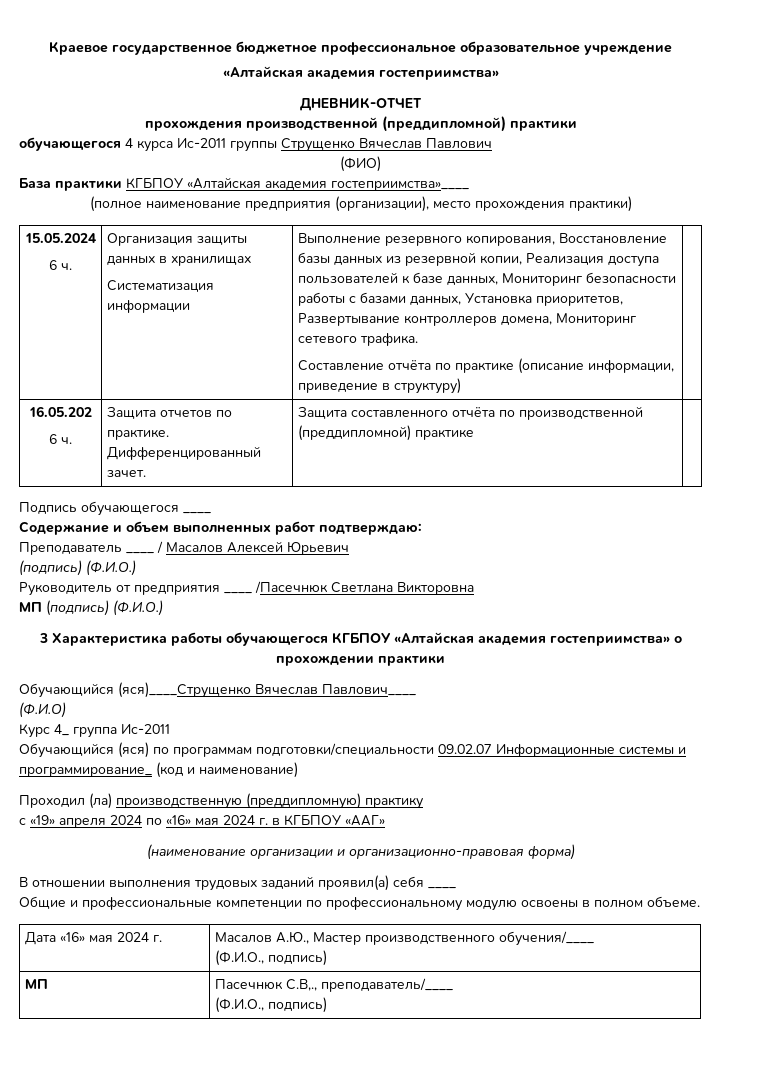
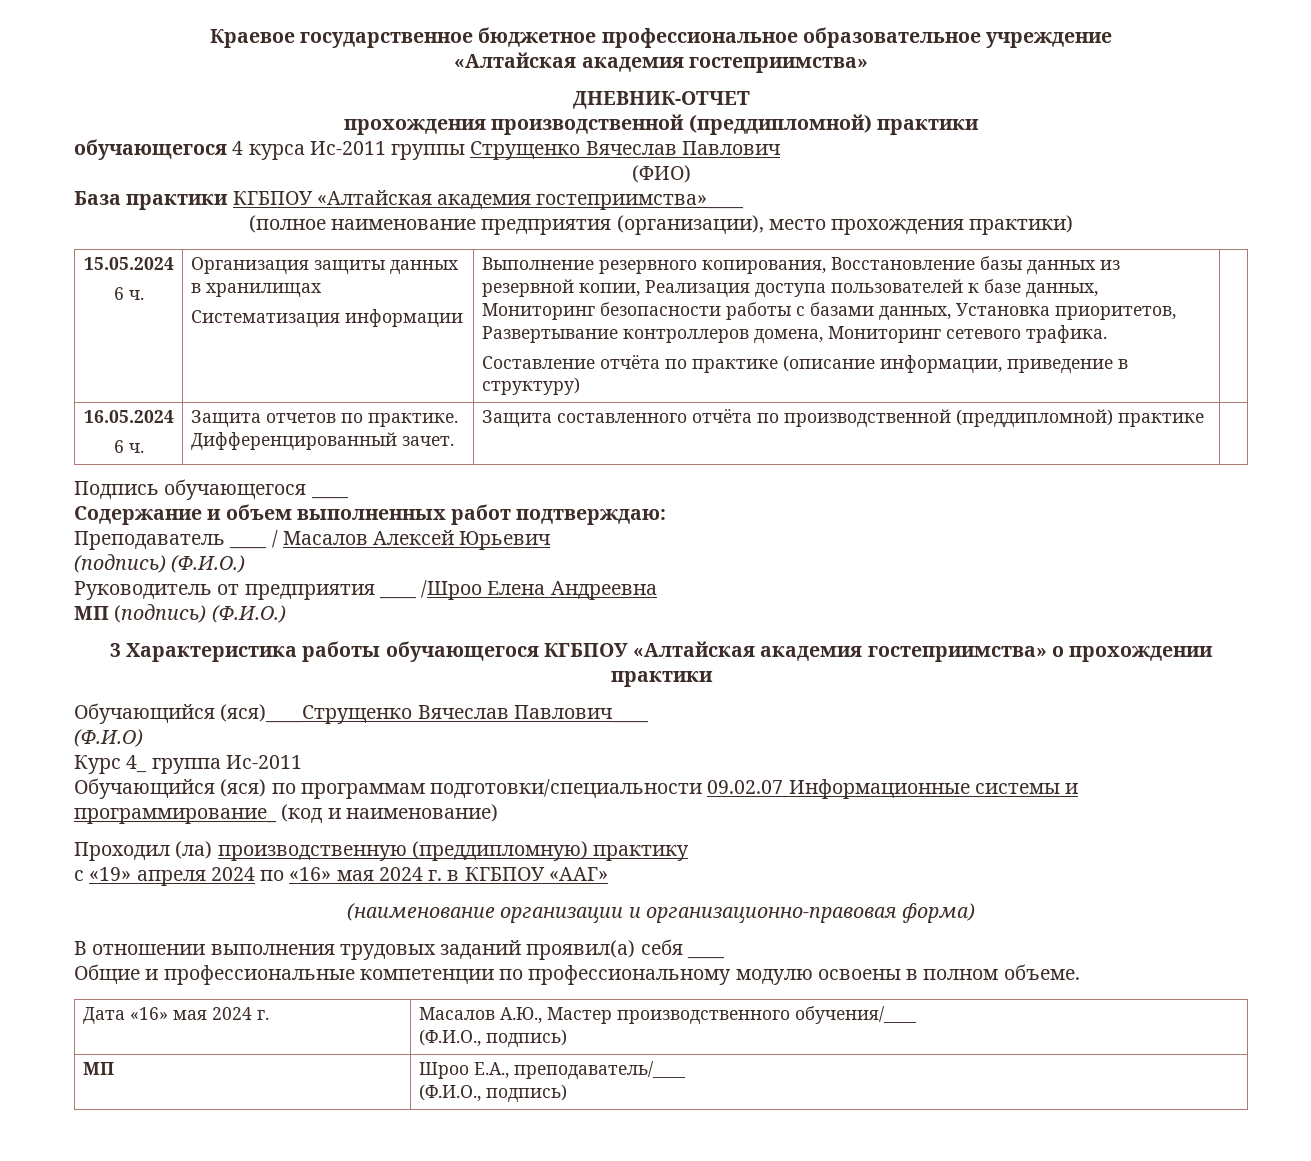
[28,406,92,417] 16.05.202 -> [83,410,174,423] 16.05.2024
[255,581,474,595] /Пасечнюк Светлана Викторовна -> [421,580,657,600] /Шроо Елена Андреевна
[214,979,317,991] Пасечнюк С.В,., -> [418,1062,509,1079] Шроо Е.А.,

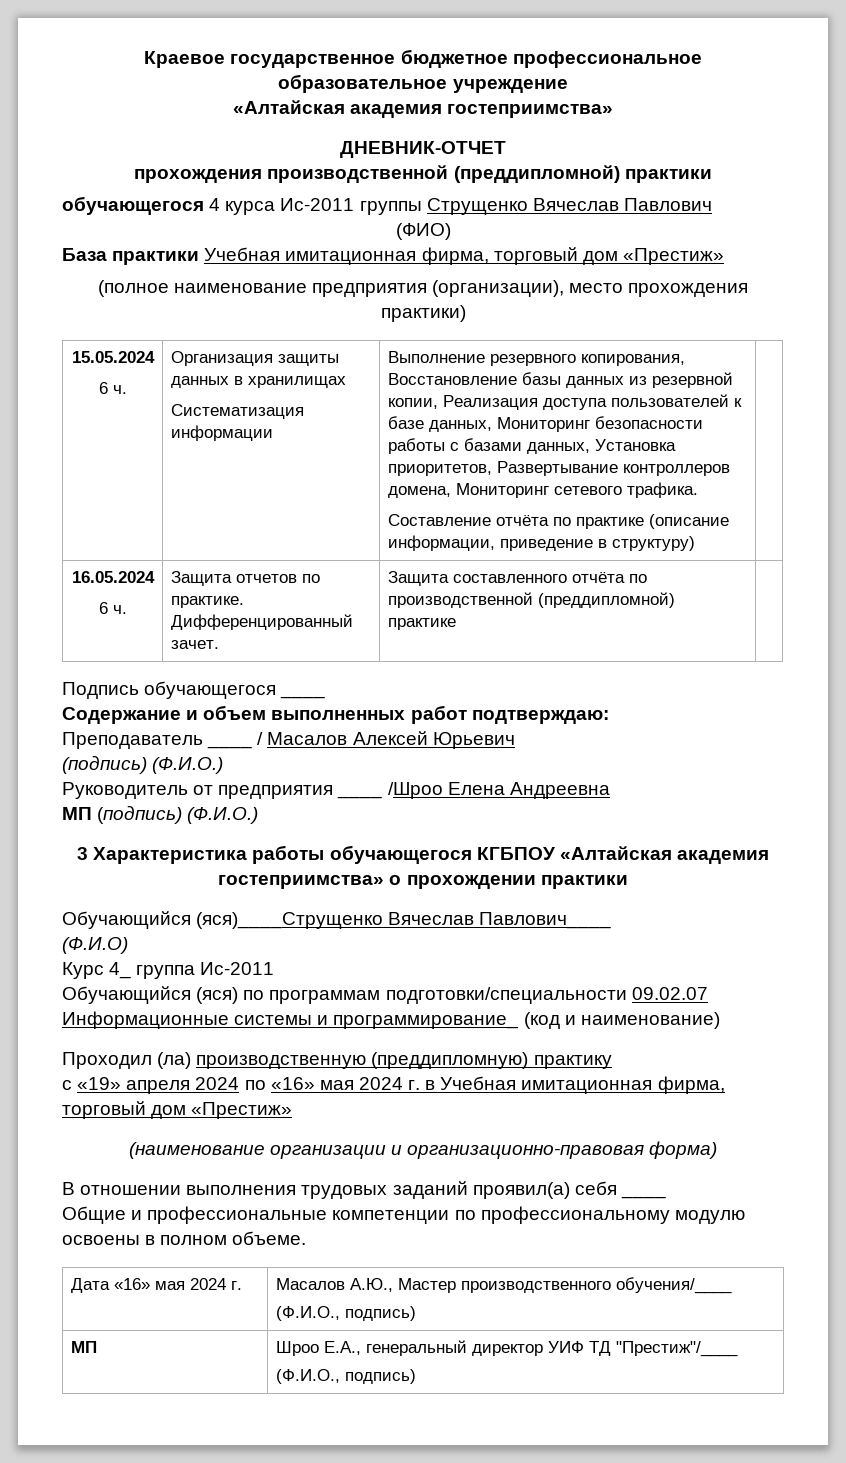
[232,190,745,210] КГБПОУ «Алтайская академия гостеприимства»____ -> [204,247,724,265] Учебная имитационная фирма, торговый дом «Престиж»
[464,867,608,881] КГБПОУ «ААГ» -> [440,1076,725,1094] [62,1101,293,1119] Учебная имитационная фирма, торговый дом «Престиж»
[513,1061,686,1080] преподаватель/____ -> [365,1340,738,1357] генеральный директор УИФ ТД "Престиж"/____

